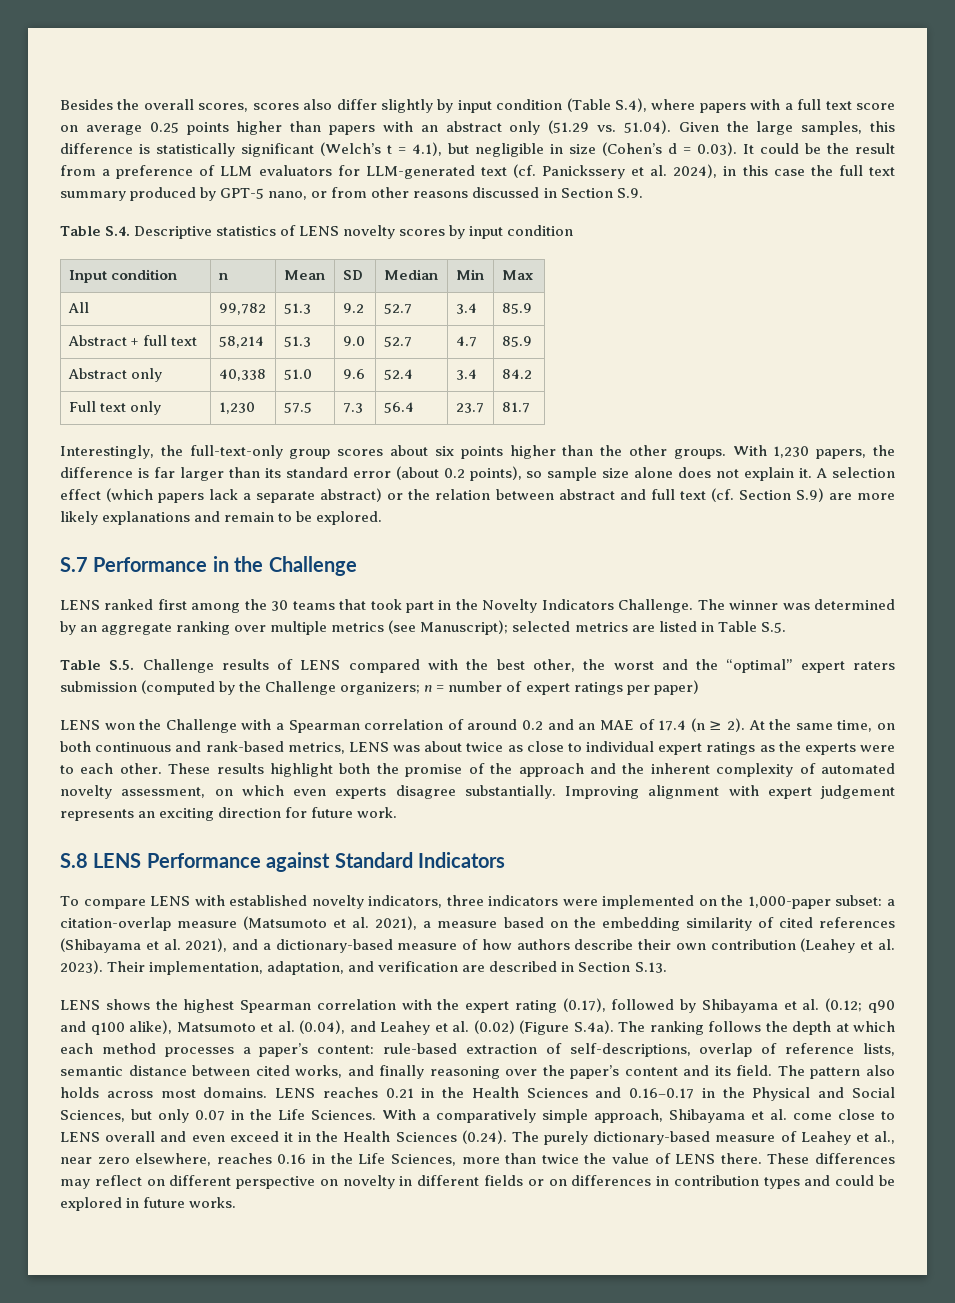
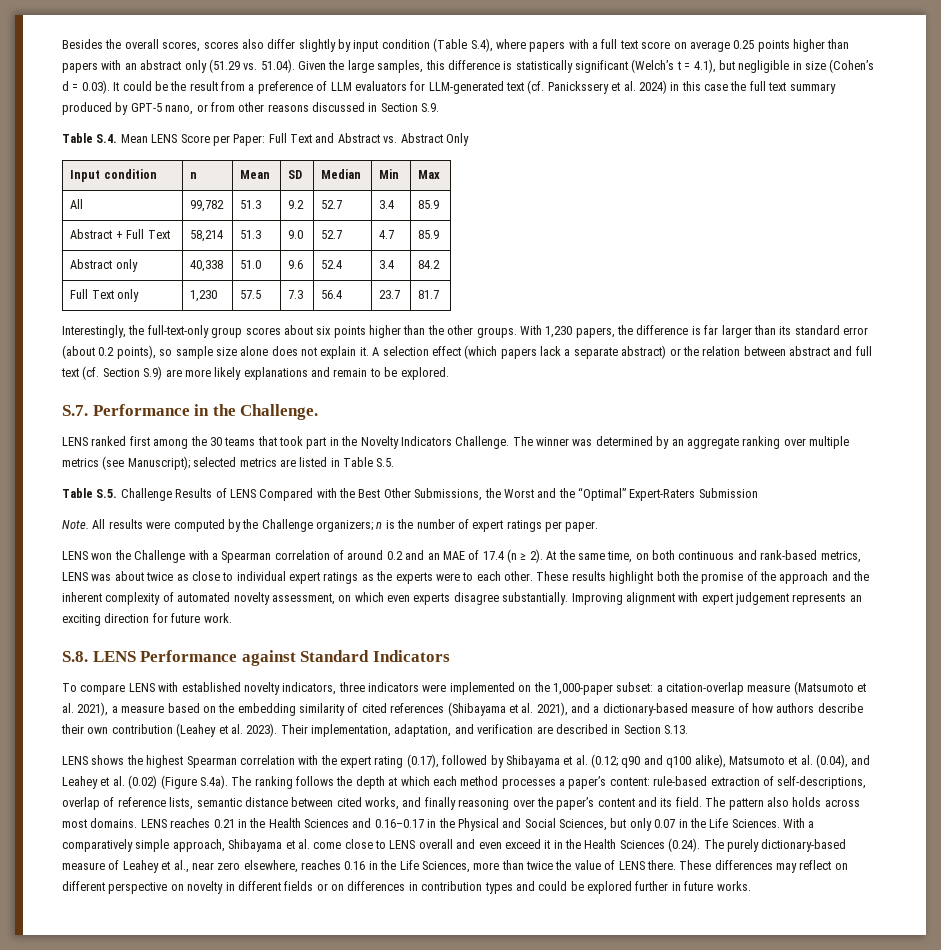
[673,164,718,178] 2024), -> [638,80,667,94] 2024)
[134,225,574,239] Descriptive statistics of LENS novelty scores by input condition -> [120,133,469,146] Mean LENS Score per Paper: Full Text and Abstract vs. Abstract Only
[142,335,197,346] full text -> [126,229,170,239] Full Text
[99,403,126,412] text -> [91,290,114,299] Text
[60,557,88,572] S.7 -> [62,405,88,416] S.7.
[268,556,357,576] Challenge -> [240,404,319,420] Challenge.
[221,659,895,673] [60,680,216,695] results of LENS compared with the best other, the worst and the “optimal” expert raters submission (computed -> [175,487,758,501] [62,519,225,532] Results of LENS Compared with the Best Other Submissions, the Worst and the “Optimal” Expert-Raters Submission // Note. All results were computed
[436,685,445,692] = -> [385,519,414,529] is the
[653,680,699,695] paper) -> [565,521,599,532] paper.
[60,853,88,868] S.8 -> [62,651,88,662] S.8.
(122, 1204) none -> [635,881,669,891] further

